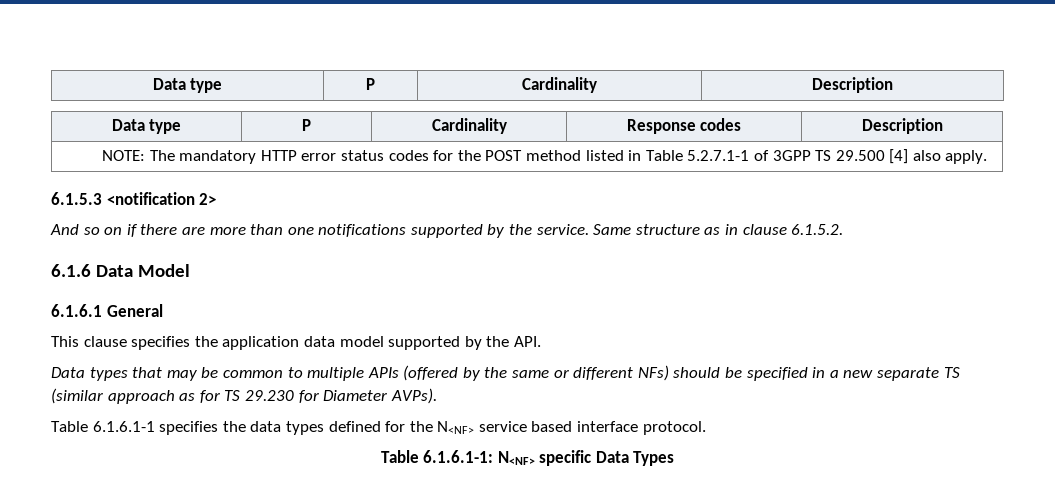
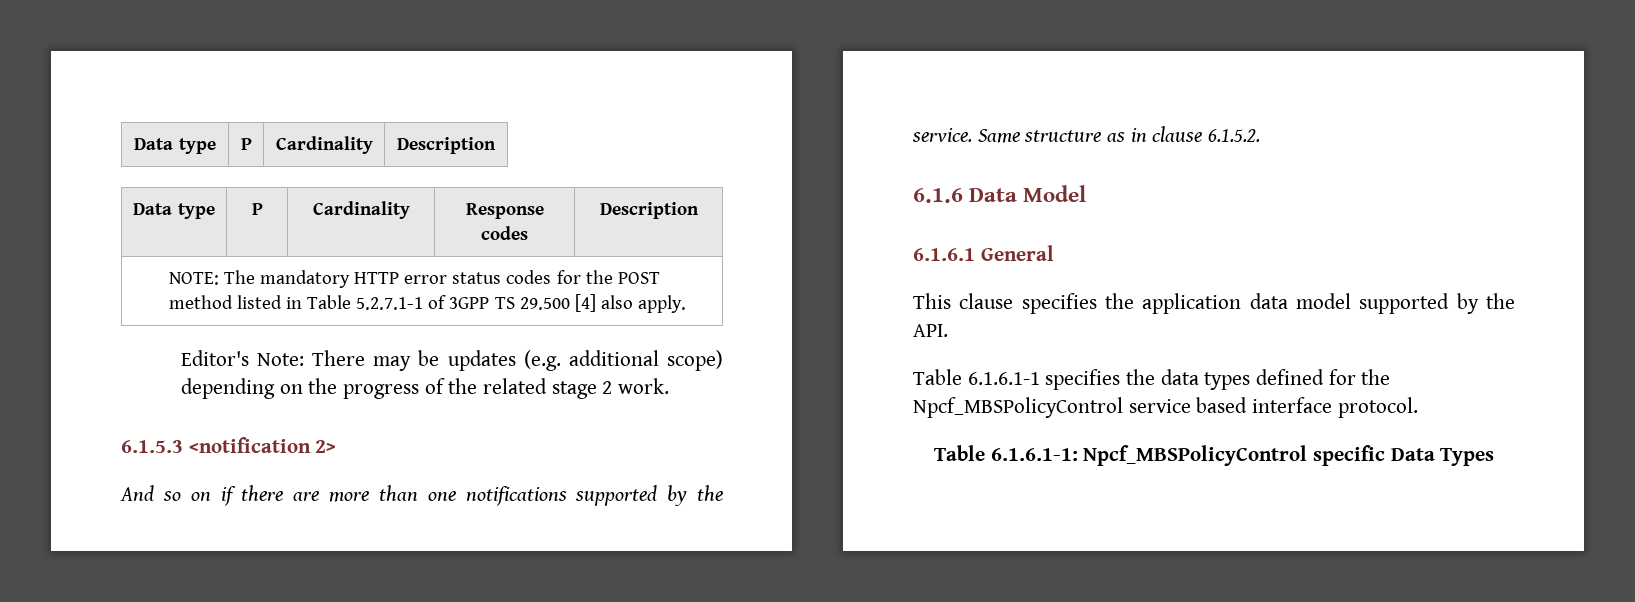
(988, 157) none -> [180,350,723,371] [180,378,669,399] // Editor's Note: There may be updates (e.g. additional scope) depending on the progress of the related stage 2 work.
[51,365,960,381] [51,388,437,404] // Data types that may be common to multiple APIs (offered by the same or different NFs) should be specified in a new separate TS (similar approach as for TS 29.230 for Diameter AVPs). -> (948, 330) none
[437,421,475,434] N<NF> -> [913,397,1123,418] Npcf_MBSPolicyControl
[497,451,535,465] N<NF> -> [1083,445,1308,466] Npcf_MBSPolicyControl

